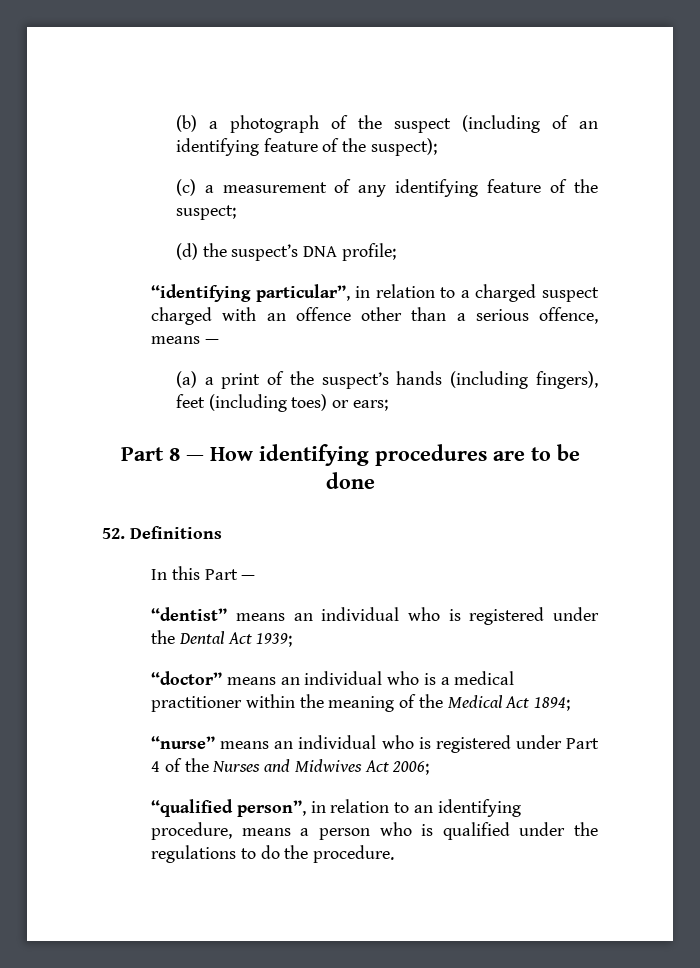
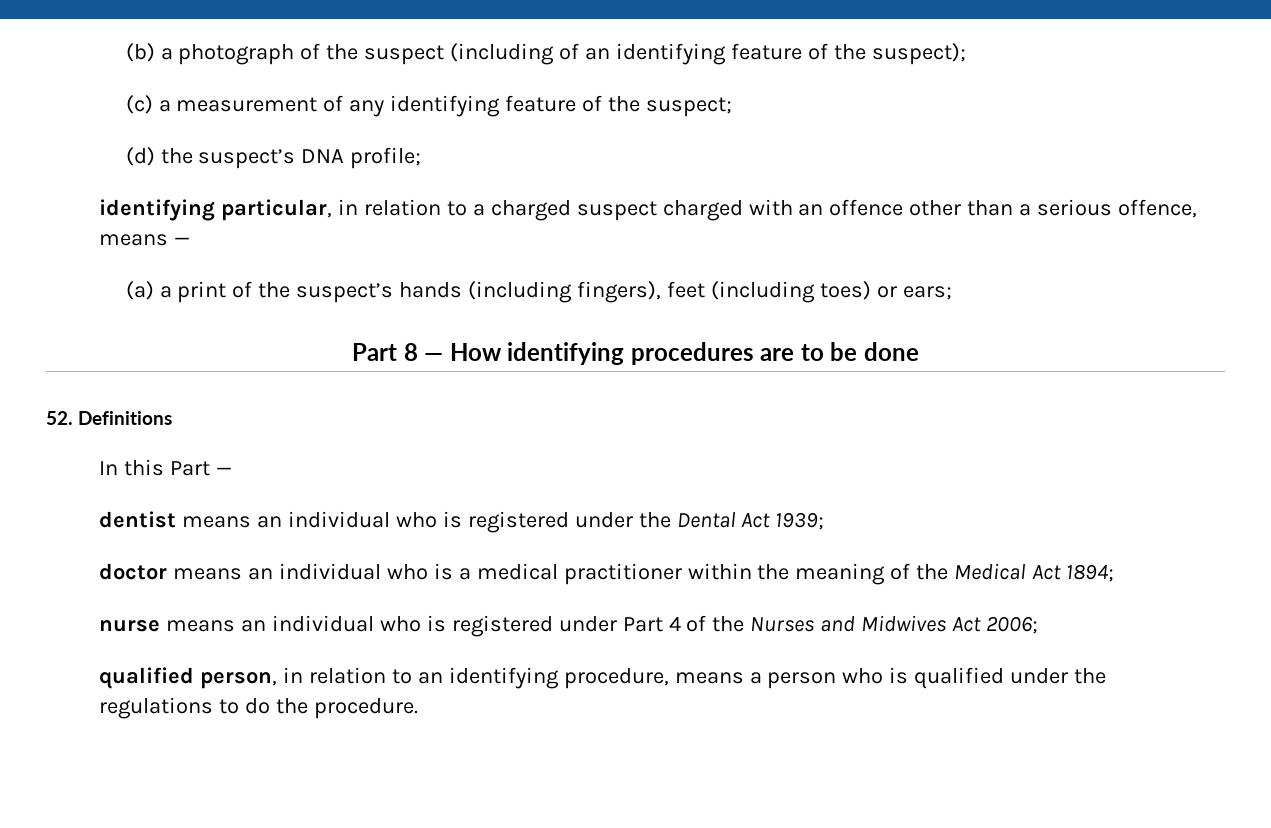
[151,284,350,302] “identifying particular”, -> [99,199,332,221] identifying particular,
[151,607,228,621] “dentist” -> [99,511,177,528] dentist
[151,671,223,685] “doctor” -> [99,563,168,580] doctor
[151,736,216,749] “nurse” -> [99,620,161,632] nurse
[151,799,306,817] “qualified person”, -> [99,667,277,689] qualified person,

